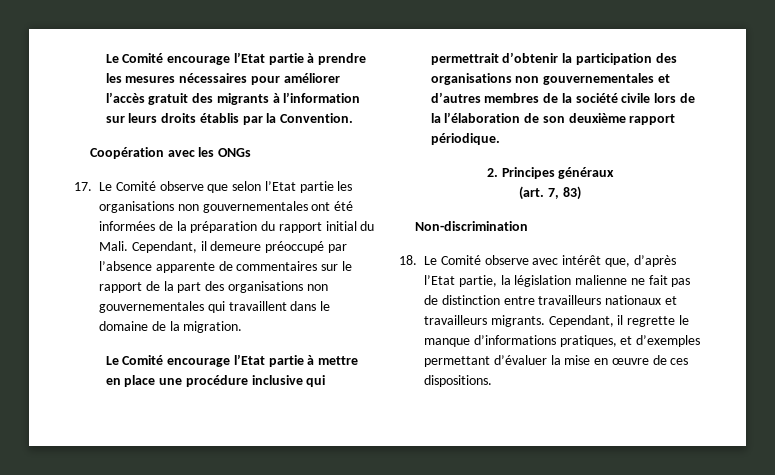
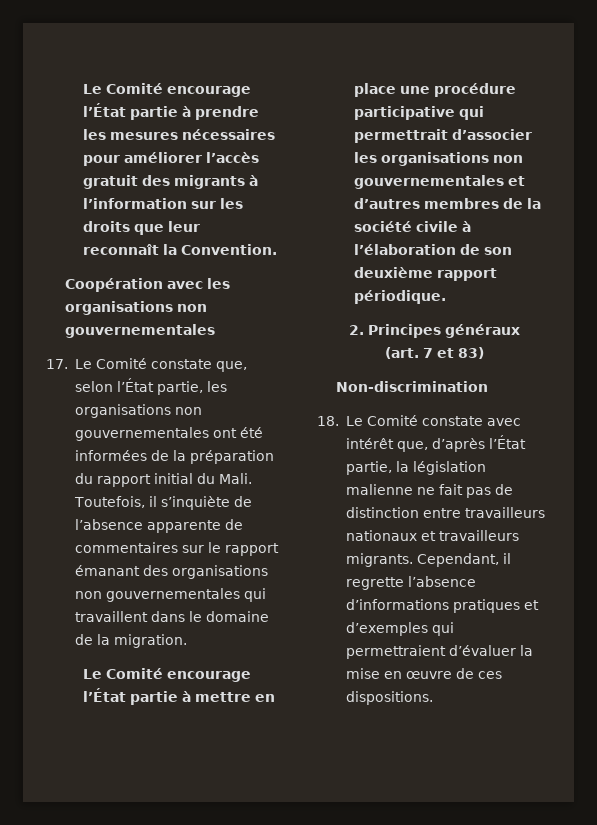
[105,52,265,65] Le Comité encourage l’Etat -> [83,83,252,97] [83,103,127,117] Le Comité encourage l’État
[128,113,263,125] leurs droits établis par -> [220,198,244,209] [83,221,201,235] [83,244,160,255] les droits que leur reconnaît
[218,148,252,157] ONGs -> [64,301,207,315] [64,324,215,338] organisations non gouvernementales
[159,181,334,193] observe que selon l’Etat partie -> [150,359,247,372] [74,378,203,395] constate que, selon l’État partie,
[131,241,347,253] Cependant, il demeure préoccupé par -> [73,496,252,510] Toutefois, il s’inquiète de
[145,281,202,293] de la part -> [74,565,140,576] émanant
[233,354,265,365] l’Etat -> [83,688,127,702] l’État
[251,375,303,385] inclusive -> [354,106,456,120] participative
[502,52,677,65] d’obtenir la participation des -> [452,129,533,140] [354,152,378,163] d’associer les
[654,93,695,103] [430,113,441,123] lors de la -> [462,221,472,232] à
[548,188,559,199] 7, -> [422,348,454,358] 7 et
[484,255,529,265] observe -> [421,416,483,426] constate
[424,275,455,285] l’Etat -> [488,435,526,449] l’État
[678,315,689,325] [424,335,701,347] [424,356,490,367] le manque d’informations pratiques, et d’exemples permettant -> [407,576,476,587] [345,599,539,613] [345,622,454,636] [345,645,446,659] l’absence d’informations pratiques et d’exemples qui permettraient

